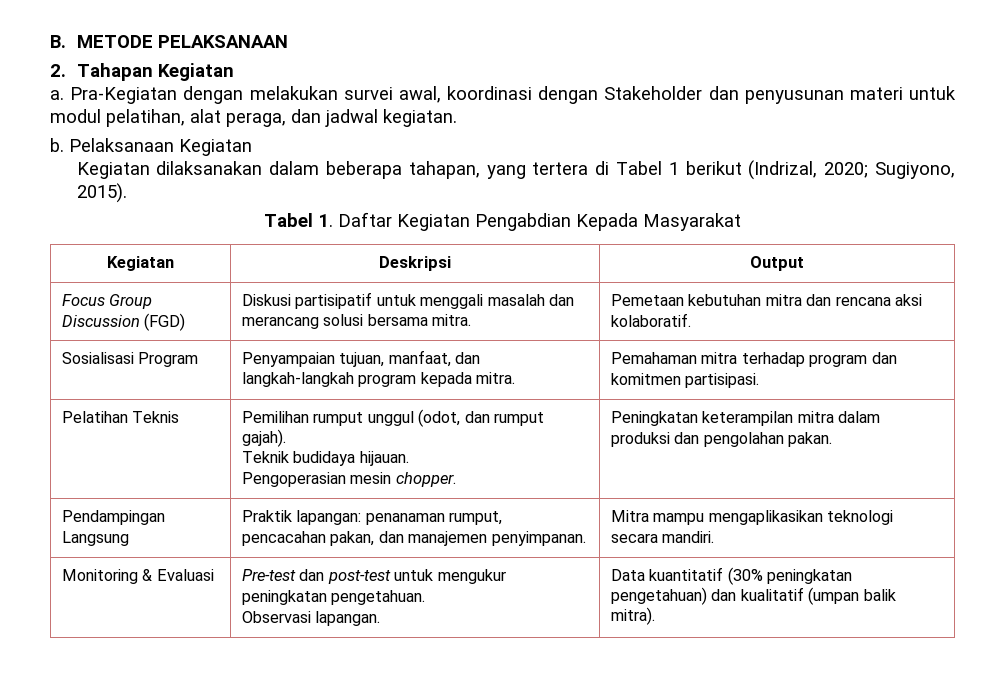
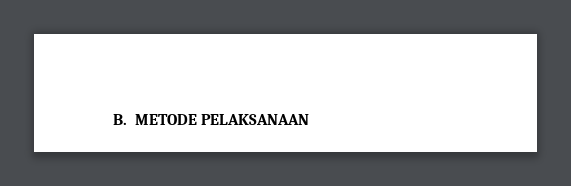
[50,63,234,81] [50,86,956,104] [50,109,457,127] [50,138,252,156] [76,160,955,180] [76,183,127,203] [264,212,741,231] [107,256,174,271] [379,256,451,271] [750,256,804,271] [61,294,153,309] [61,313,186,331] [241,292,574,309] [241,314,472,329] [610,294,922,306] [610,313,691,327] [61,352,199,367] [241,350,481,367] [241,372,516,387] [610,352,897,367] [610,373,760,388] [61,411,180,423] [241,409,544,427] [241,429,286,447] [241,451,409,466] [241,472,456,487] [610,411,881,426] [610,432,833,447] [61,510,165,525] [61,531,129,546] [241,510,503,525] [241,531,586,546] [610,510,894,525] [610,531,715,543] [61,569,214,584] [241,569,506,584] [241,590,426,605] [241,611,381,626] [610,567,853,585] [610,587,896,605] [610,607,655,625] // 2. Tahapan Kegiatan // a. Pra-Kegiatan dengan melakukan survei awal, koordinasi dengan Stakeholder dan penyusunan materi untuk modul pelatihan, alat peraga, dan jadwal kegiatan. // b. Pelaksanaan Kegiatan // Kegiatan dilaksanakan dalam beberapa tahapan, yang tertera di Tabel 1 berikut (Indrizal, 2020; Sugiyono, 2015). // Tabel 1. Daftar Kegiatan Pengabdian Kepada Masyarakat // Kegiatan | Deskripsi | Output // Focus Group Discussion (FGD) | Diskusi partisipatif untuk menggali masalah dan merancang solusi bersama mitra. | Pemetaan kebutuhan mitra dan rencana aksi kolaboratif. // Sosialisasi Program | Penyampaian tujuan, manfaat, dan langkah-langkah program kepada mitra. | Pemahaman mitra terhadap program dan komitmen partisipasi. // Pelatihan Teknis | Pemilihan rumput unggul (odot, dan rumput gajah). // Teknik budidaya hijauan. // Pengoperasian mesin chopper. | Peningkatan keterampilan mitra dalam produksi dan pengolahan pakan. // Pendampingan Langsung | Praktik lapangan: penanaman rumput, pencacahan pakan, dan manajemen penyimpanan. | Mitra mampu mengaplikasikan teknologi secara mandiri. // Monitoring & Evaluasi | Pre-test dan post-test untuk mengukur peningkatan pengetahuan. // Observasi lapangan. | Data kuantitatif (30% peningkatan pengetahuan) dan kualitatif (umpan balik mitra). -> (309, 119) none

